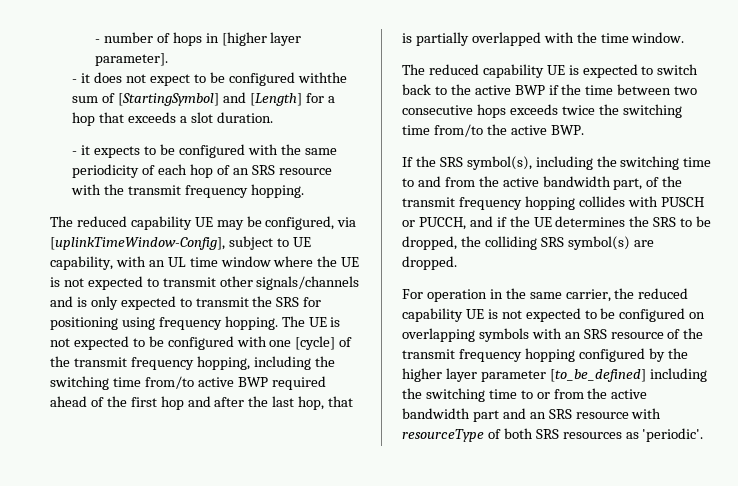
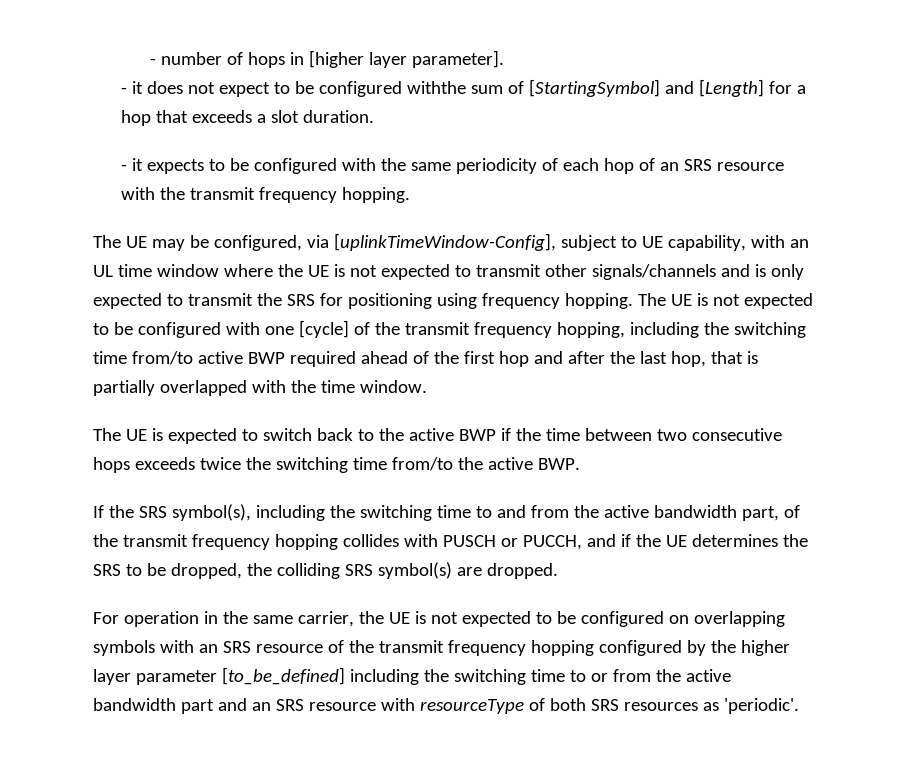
[76,216,192,230] reduced capability -> (121, 241) none
[428,64,544,78] reduced capability -> (121, 434) none
[638,288,689,299] [402,308,463,322] reduced capability -> (384, 617) none

